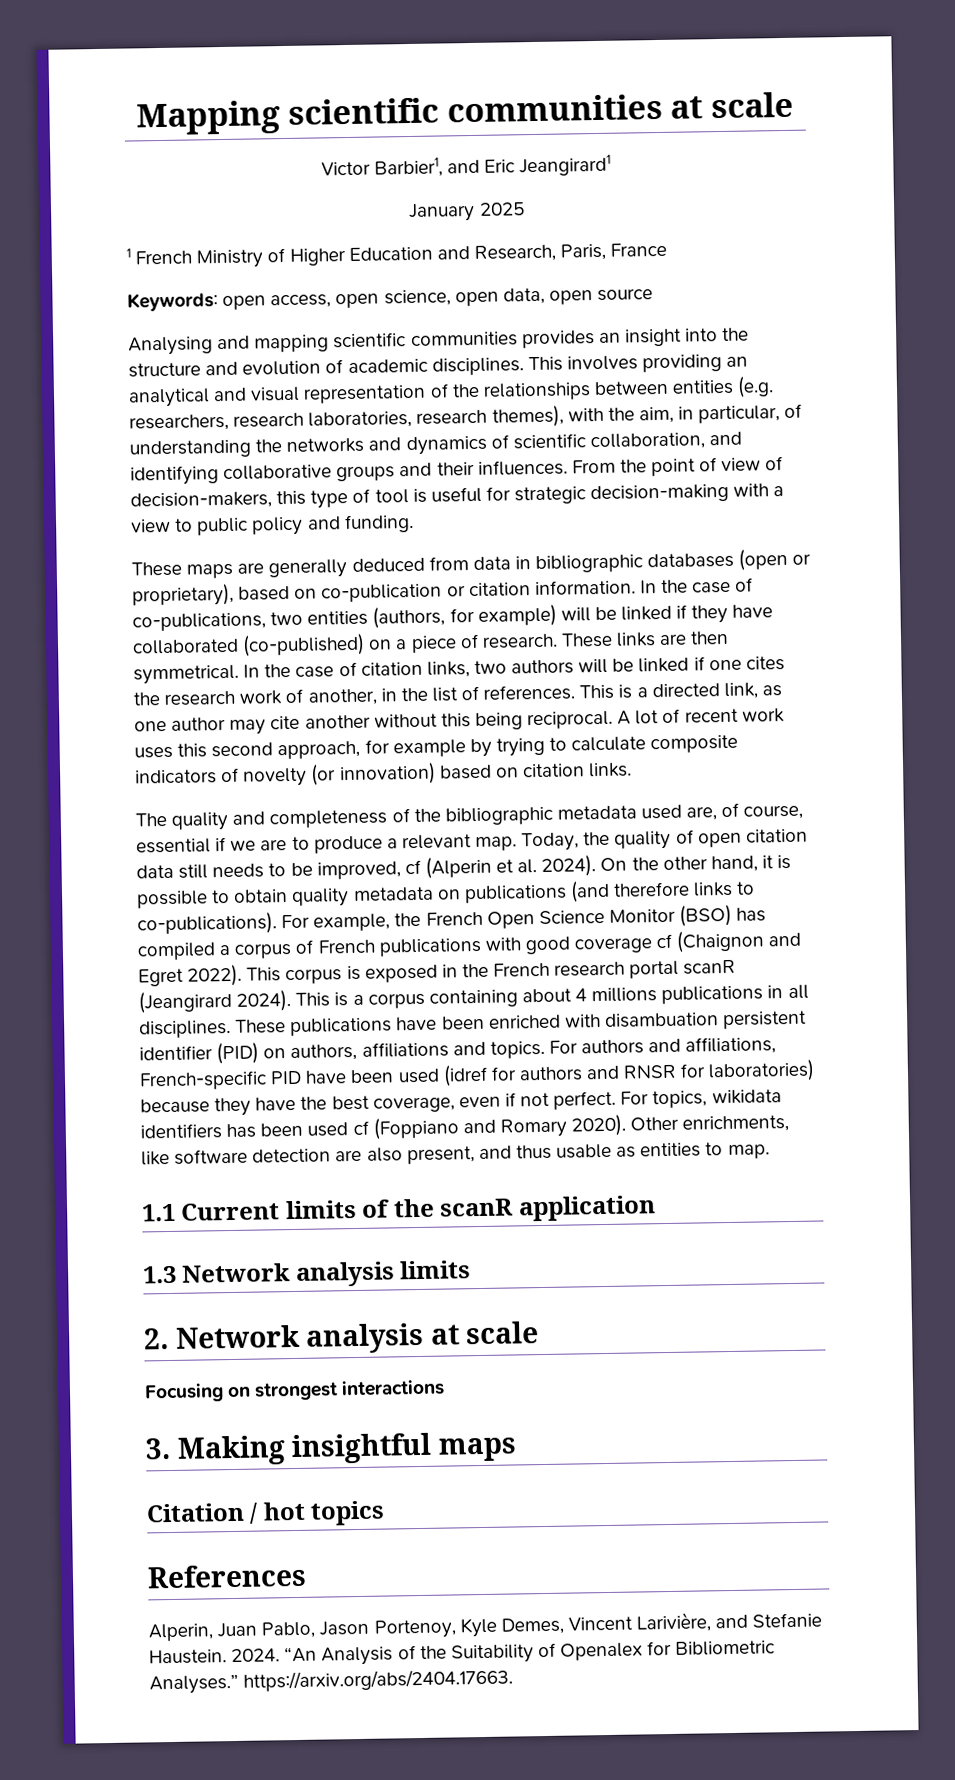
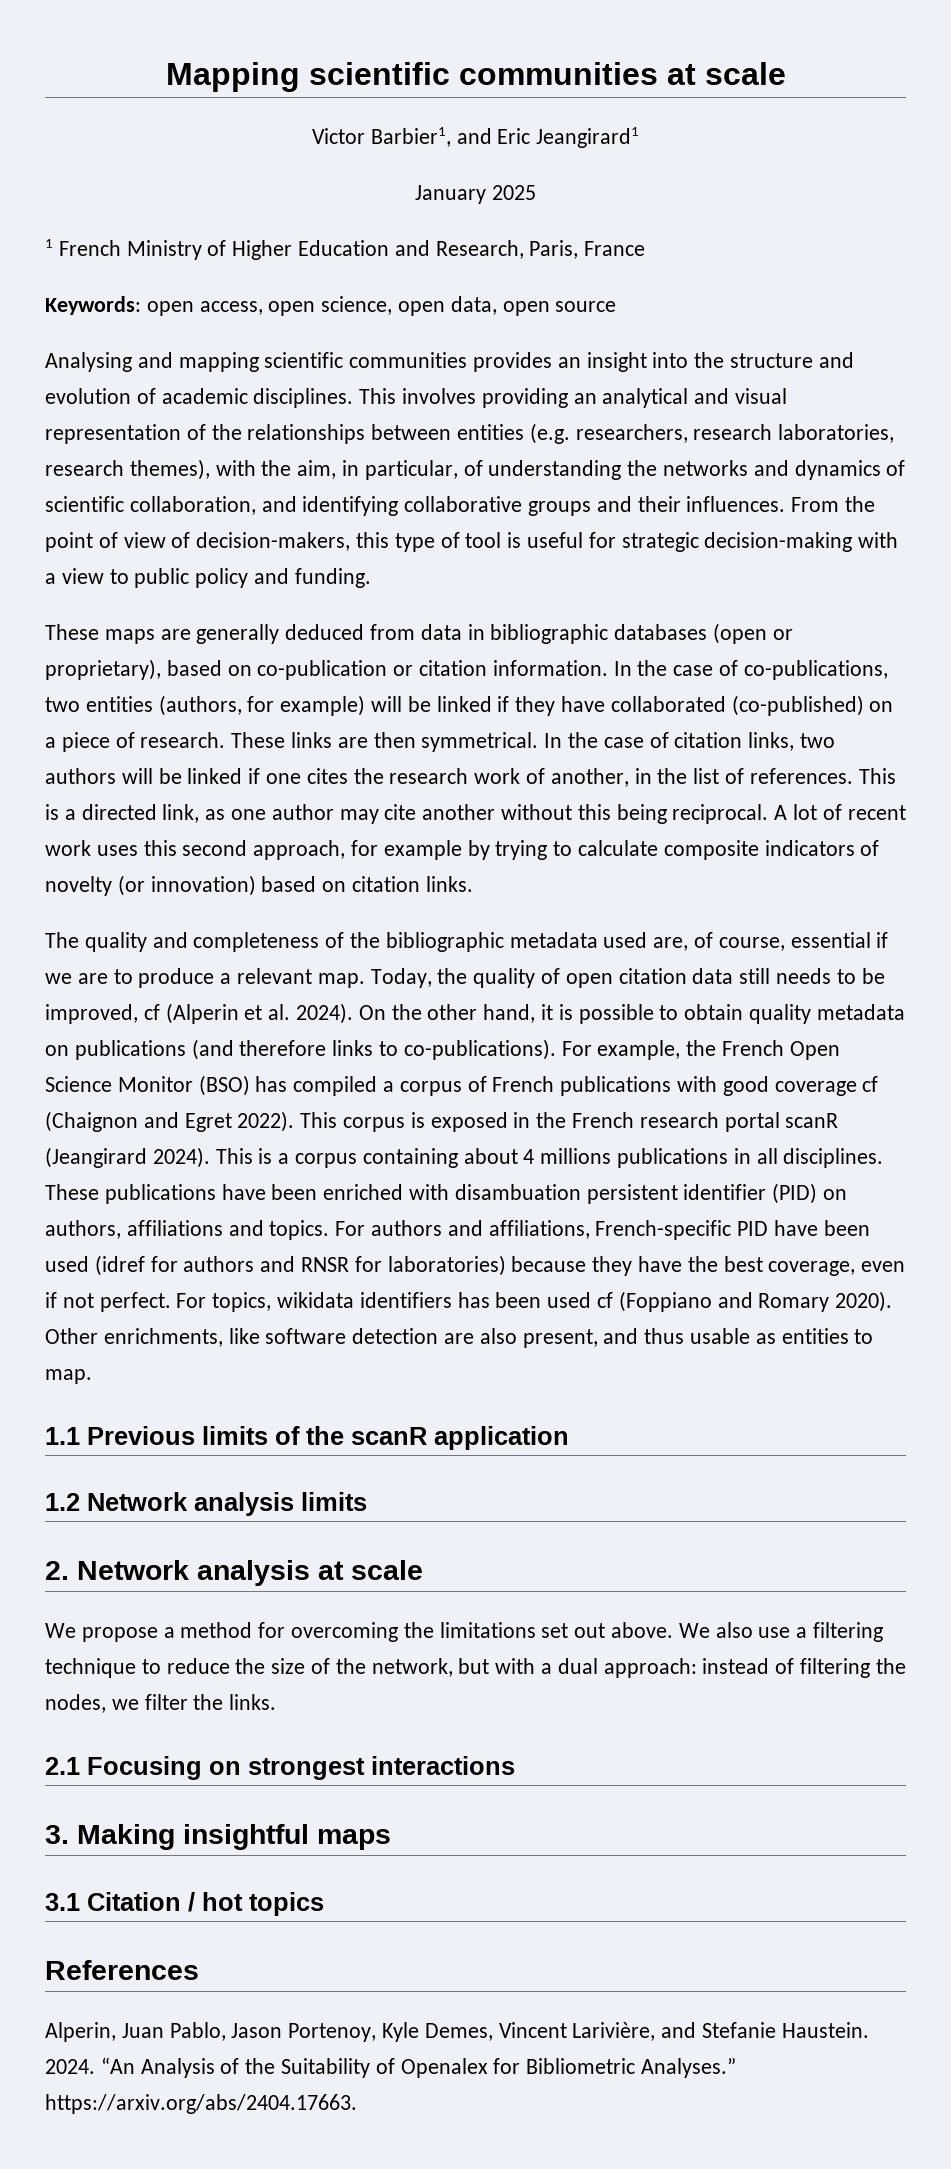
[181,1202,281,1221] Current -> [87,1426,195,1445] Previous
[143,1265,177,1284] 1.3 -> [45,1493,80,1511] 1.2
(540, 1333) none -> [45,1622,884,1642] [45,1658,906,1678] [45,1694,277,1713] [45,1757,80,1775] We propose a method for overcoming the limitations set out above. We also use a filtering technique to reduce the size of the network, but with a dual approach: instead of filtering the nodes, we filter the links. // 2.1
(517, 1449) none -> [45,1893,80,1911] 3.1

